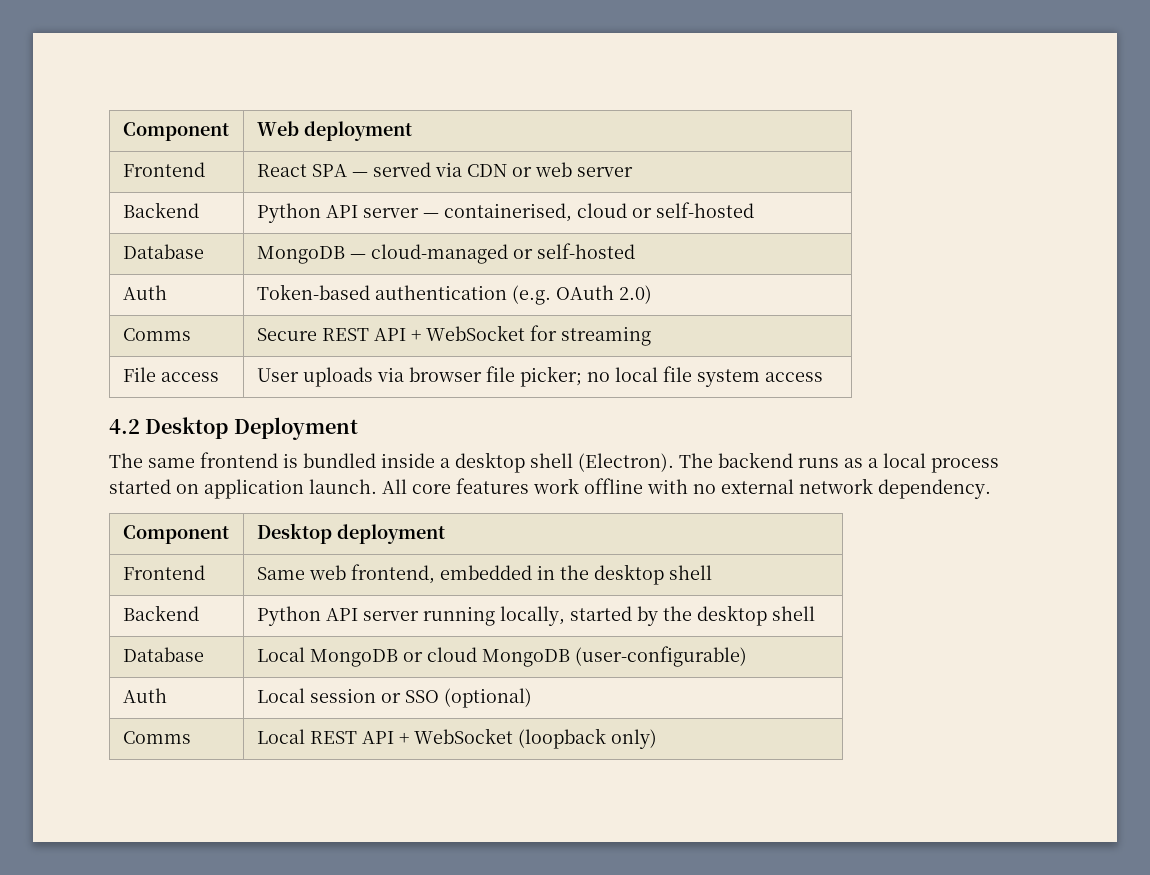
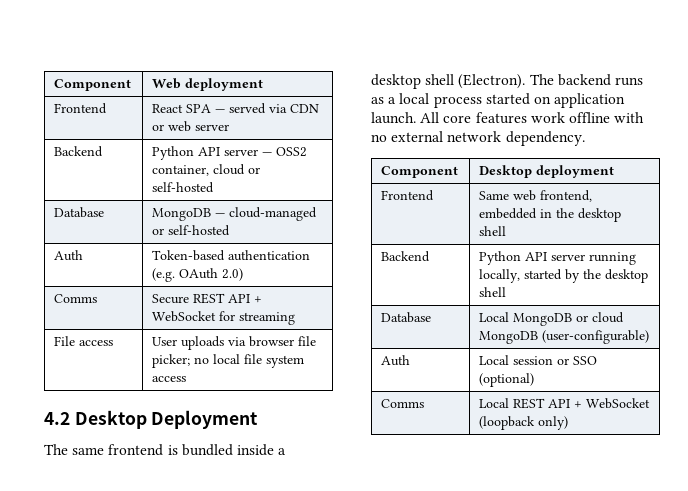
[443,203,572,222] containerised, -> [276,147,308,157] [152,165,210,176] OSS2 container,

